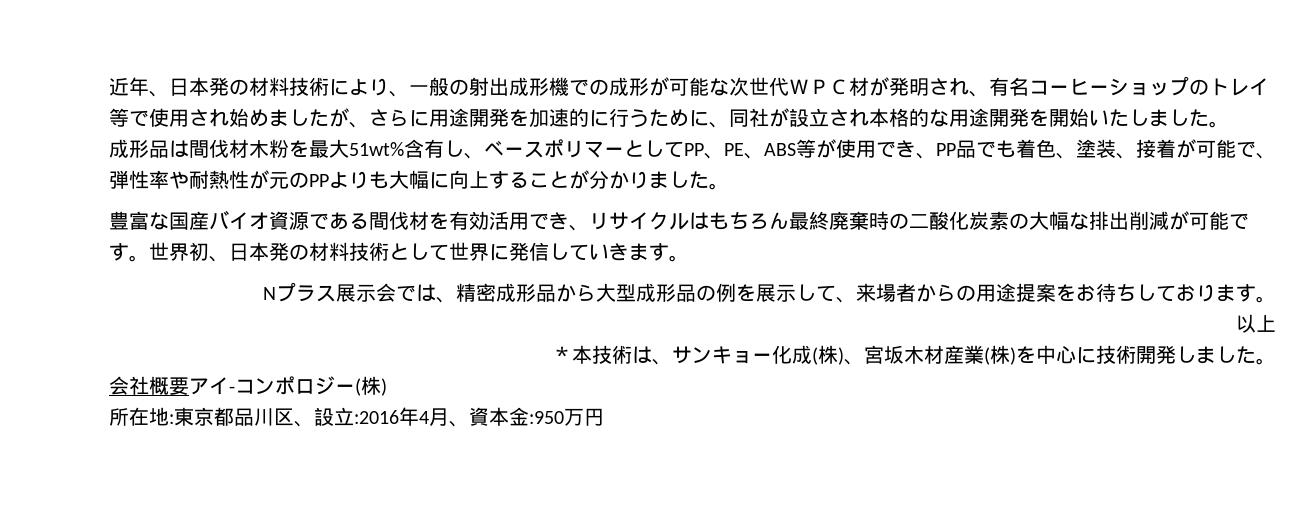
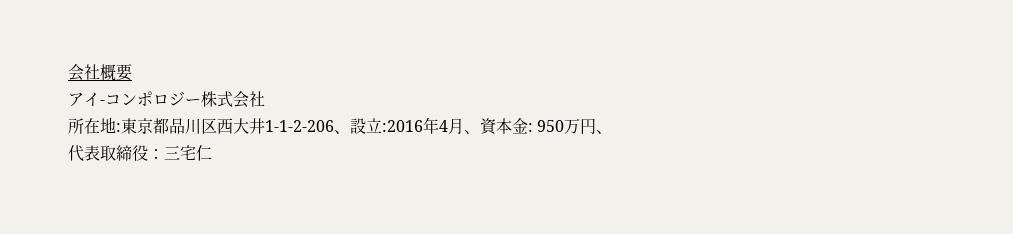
[109,76,1269,97] [109,108,1229,128] [109,139,1276,159] [109,170,729,190] [109,210,1249,231] [109,242,689,262] [263,282,1276,303] [1236,314,1276,333] [552,345,1276,365] 近年、日本発の材料技術により、一般の射出成形機での成形が可能な次世代ＷＰＣ材が発明され、有名コーヒーショップのトレイ等で使用され始めましたが、さらに用途開発を加速的に行うために、同社が設立され本格的な用途開発を開始いたしました。 // 成形品は間伐材木粉を最大51wt%含有し、ベースポリマーとしてPP、PE、ABS等が使用でき、PP品でも着色、塗装、接着が可能で、弾性率や耐熱性が元のPPよりも大幅に向上することが分かりました。 // 豊富な国産バイオ資源である間伐材を有効活用でき、リサイクルはもちろん最終廃棄時の二酸化炭素の大幅な排出削減が可能です。世界初、日本発の材料技術として世界に発信していきます。 // Nプラス展示会では、精密成形品から大型成形品の例を展示して、来場者からの用途提案をお待ちしております。 // 以上 // ＊本技術は、サンキョー化成(株)、宮坂木材産業(株)を中心に技術開発しました。 // -> (68, 72) none
(189, 386) none -> (132, 72) //
[355,376,387,396] (株) -> [201,91,265,108] 株式会社
(294, 417) none -> [217,118,334,134] 西大井1-1-2-206
[529,408,604,426] :950万円 -> [528,118,613,135] [68,145,212,162] : 950万円、 // 代表取締役：三宅仁

